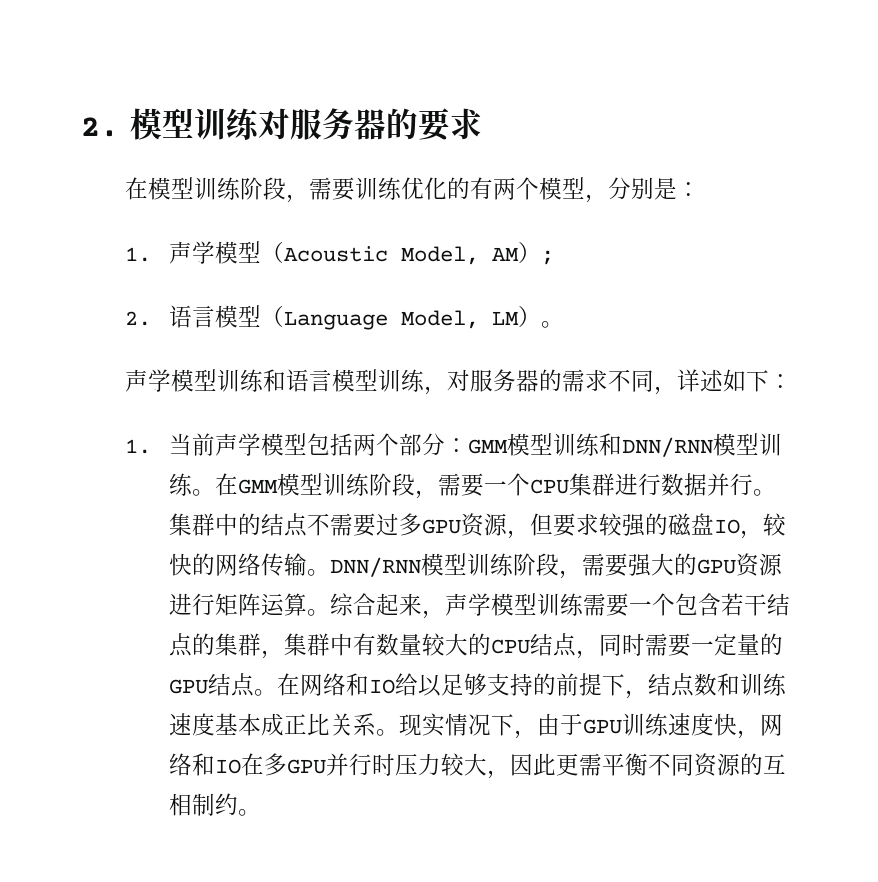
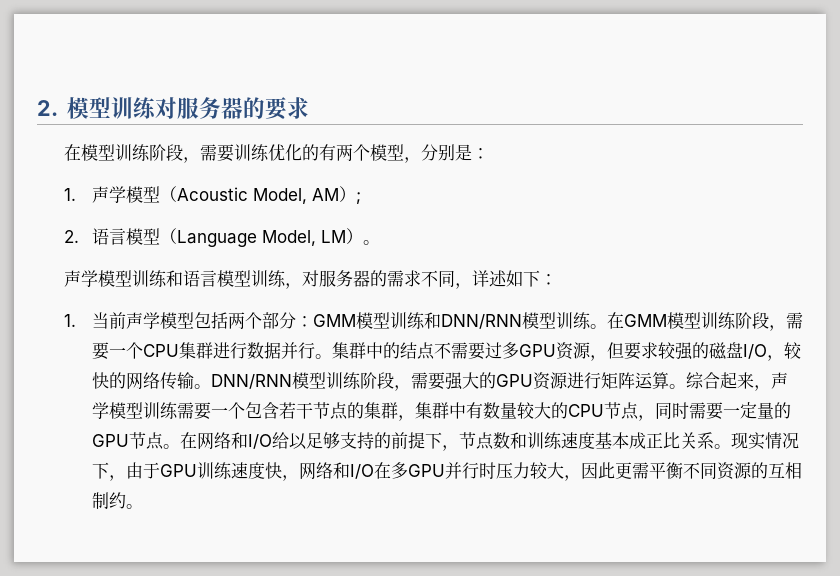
[713,519,740,534] IO -> [742,344,767,359] I/O
[766,593,790,616] 结 -> [312,402,330,419] 节
[529,633,553,656] 结 -> [603,402,621,419] 节
[207,673,231,696] 结 -> [128,432,146,449] 节
[368,679,395,694] IO -> [247,434,272,449] I/O
[647,673,671,696] 结 -> [458,432,476,449] 节
[214,759,241,774] IO -> [349,464,374,479] I/O

